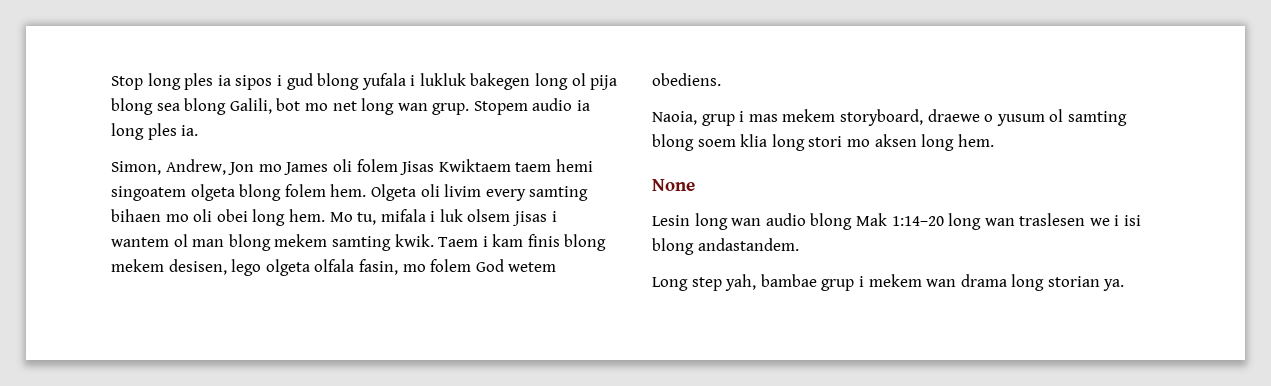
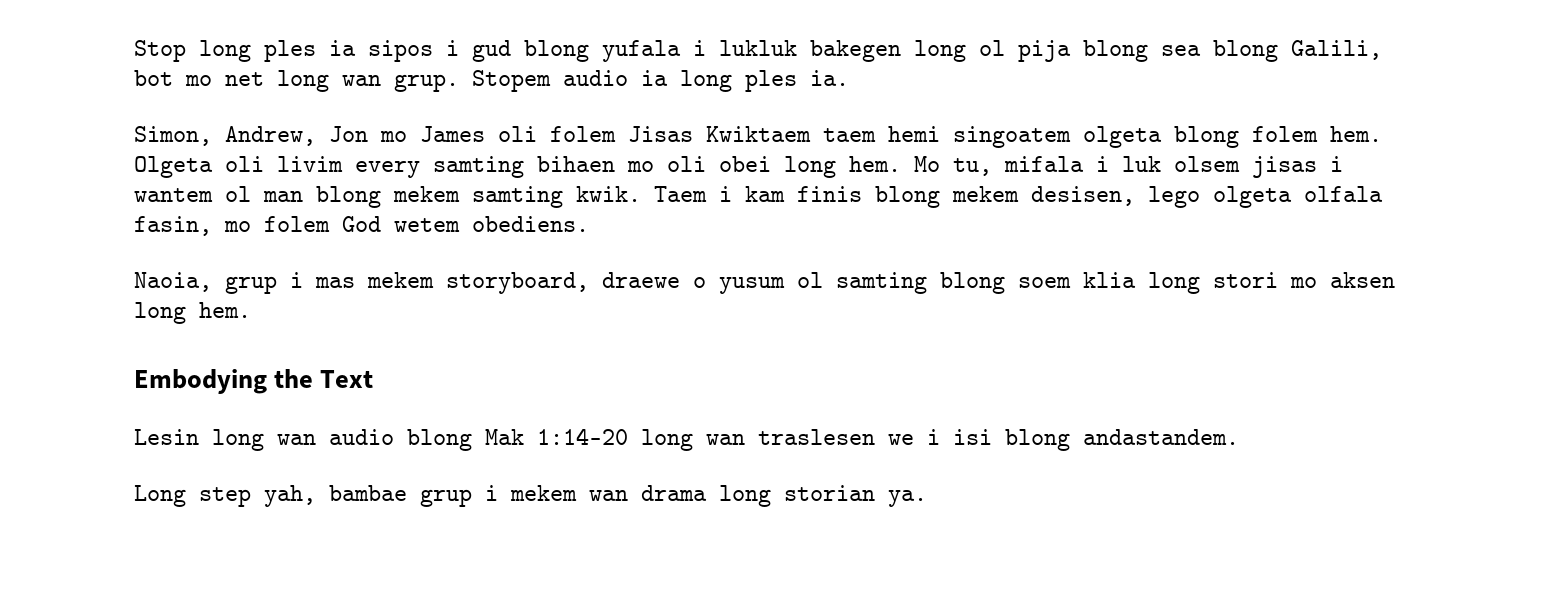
[652,179,695,191] // None -> [134,369,374,394] // Embodying the Text

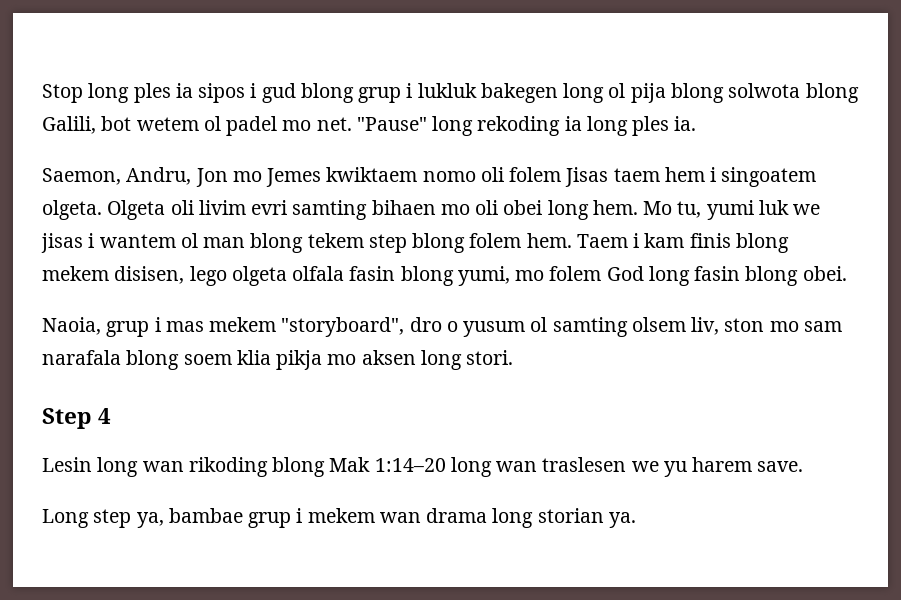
[602,40,681,62] yufala -> [358,87,402,103] grup
[1161,45,1201,56] sea -> [728,83,801,98] solwota
[185,70,849,92] [134,126,1382,148] mo net long wan grup. Stopem audio ia long ples ia. // Simon, Andrew, Jon mo James oli folem Jisas Kwiktaem taem hemi singoatem olgeta blong folem hem. -> [136,116,697,136] [42,167,817,187] [42,200,102,220] wetem ol padel mo net. "Pause" long rekoding ia long ples ia. // Saemon, Andru, Jon mo Jemes kwiktaem nomo oli folem Jisas taem hem i singoatem olgeta.
[355,161,420,178] every -> [251,200,288,215] evri
[1004,156,1240,172] mifala i luk olsem -> [706,200,821,220] yumi luk we
[393,186,641,208] mekem samting kwik. -> [307,233,572,253] tekem step blong folem hem.
[1031,186,1135,206] desisen, -> [114,266,185,284] disisen,
[134,216,589,236] fasin, mo folem God wetem obediens. -> [349,266,847,286] fasin blong yumi, mo folem God long fasin blong obei.
[446,272,680,294] storyboard, draewe -> [281,317,442,337] "storyboard", dro
(927, 283) none -> [631,317,842,335] [42,350,121,365] olsem liv, ston mo sam narafala
[1148,272,1278,294] long stori -> [276,350,323,370] pikja
[199,302,251,318] [134,369,374,394] hem. // Embodying the Text -> [466,350,514,365] [42,408,112,429] stori. // Step 4
[329,429,394,445] audio -> [188,457,268,477] rikoding
[927,429,1239,451] i isi blong andastandem. -> [663,457,804,477] yu harem save.
[264,485,316,507] yah, -> [136,512,164,528] ya,

